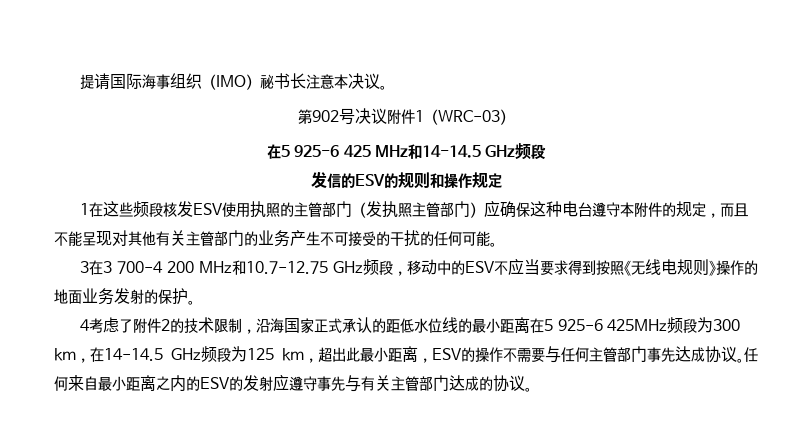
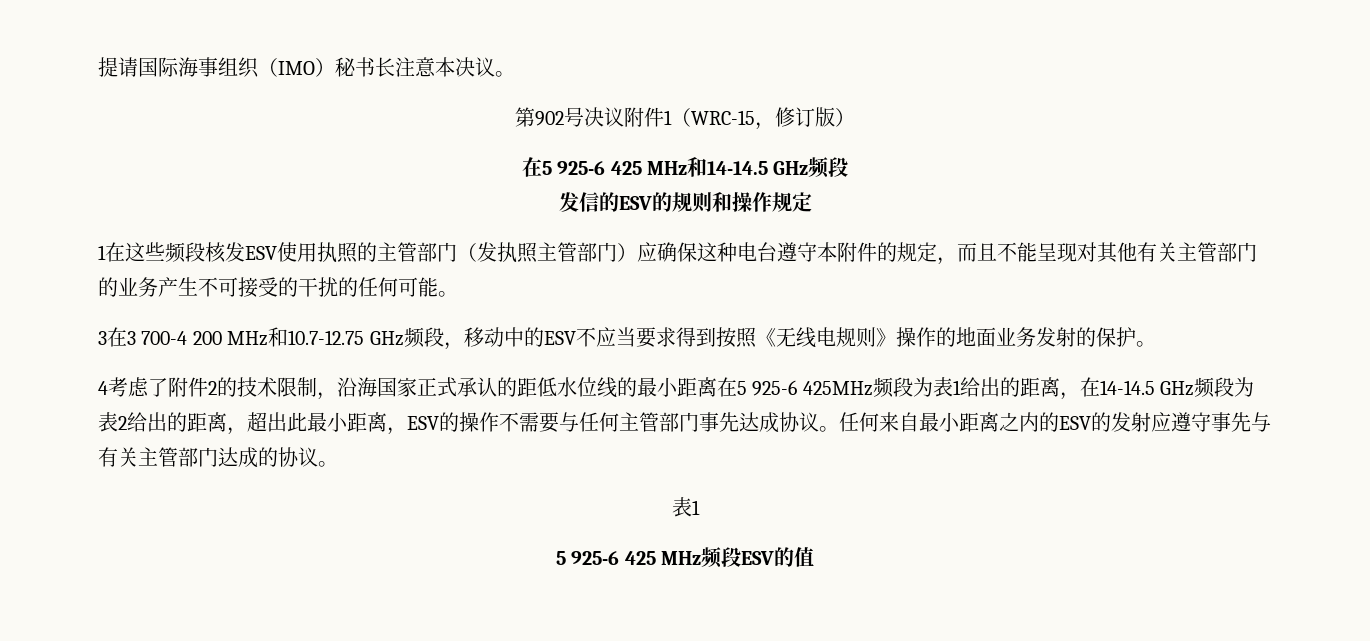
[438,110,500,122] WRC-03 -> [691,107,835,130] WRC-15，修订版
[713,319,741,331] [54,348,76,361] 300 km -> [932,377,1060,397] 表1给出的距离
[247,348,304,361] 125 km -> [98,412,227,432] 表2给出的距离
(532, 389) none -> [671,497,700,517] [555,547,815,568] // 表1 // 5 925-6 425 MHz频段ESV的值

